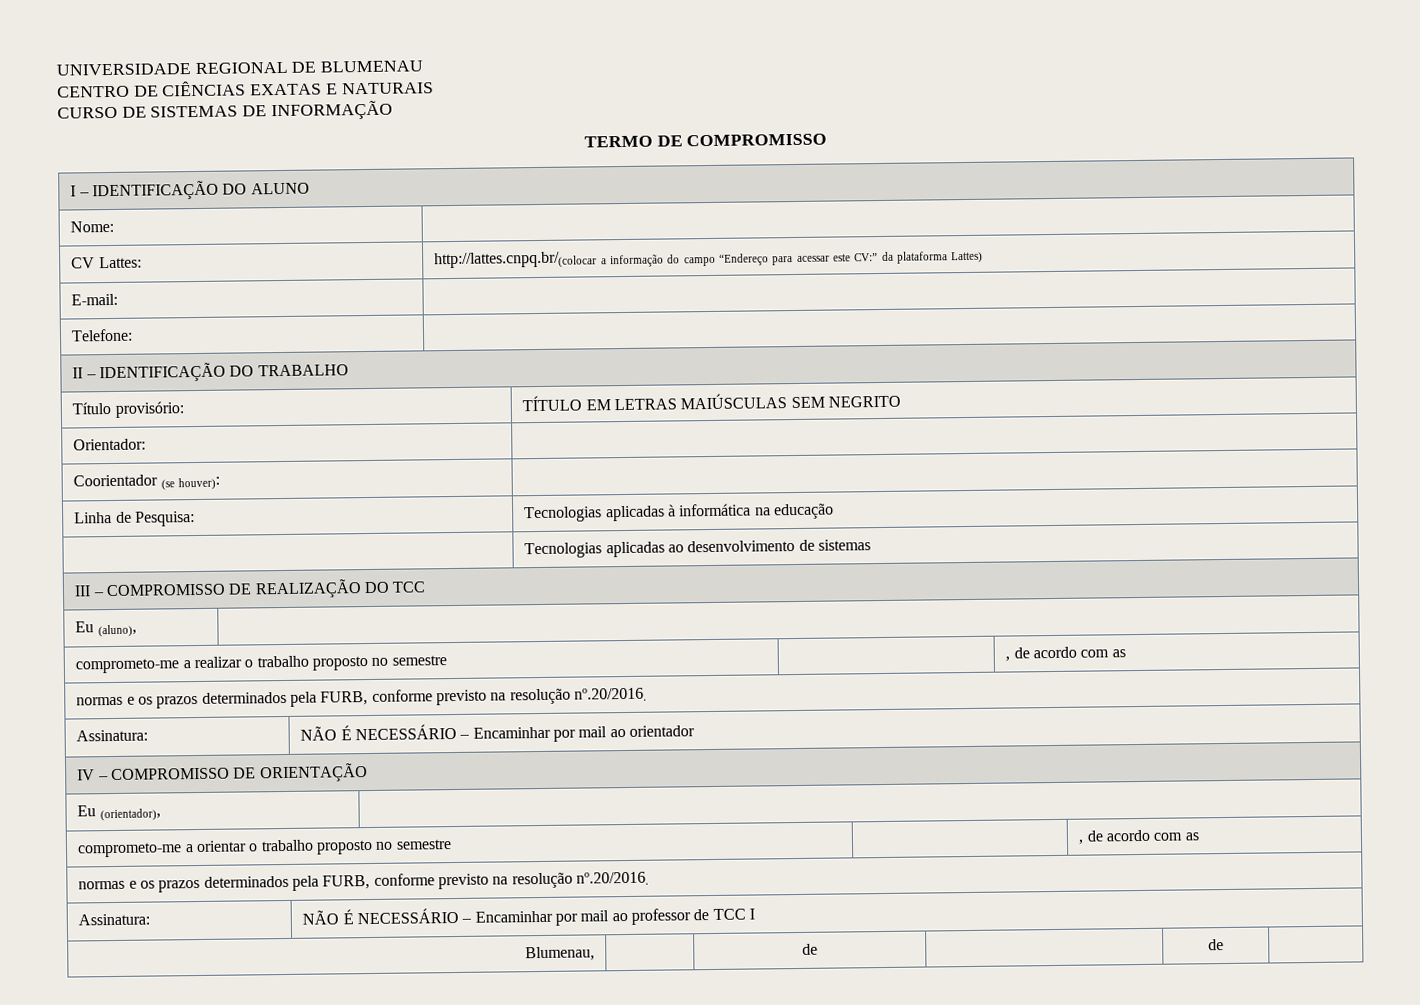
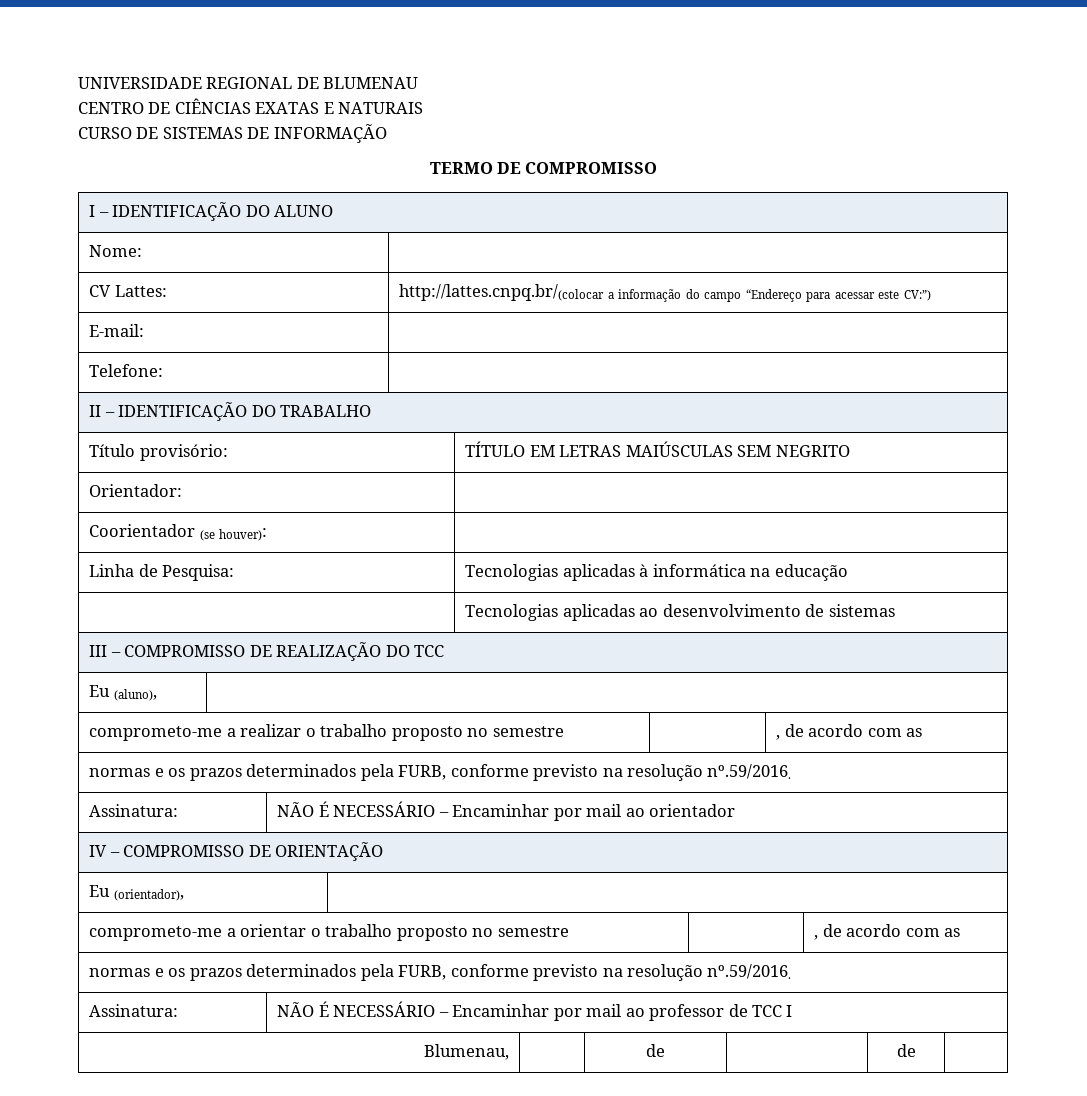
[854,251,984,264] CV:” da plataforma Lattes) -> [903,290,931,301] CV:”)
[574,687,648,702] nº.20/2016. -> [707,764,792,779] nº.59/2016.
[576,871,650,886] nº.20/2016. -> [707,964,792,979] nº.59/2016.

